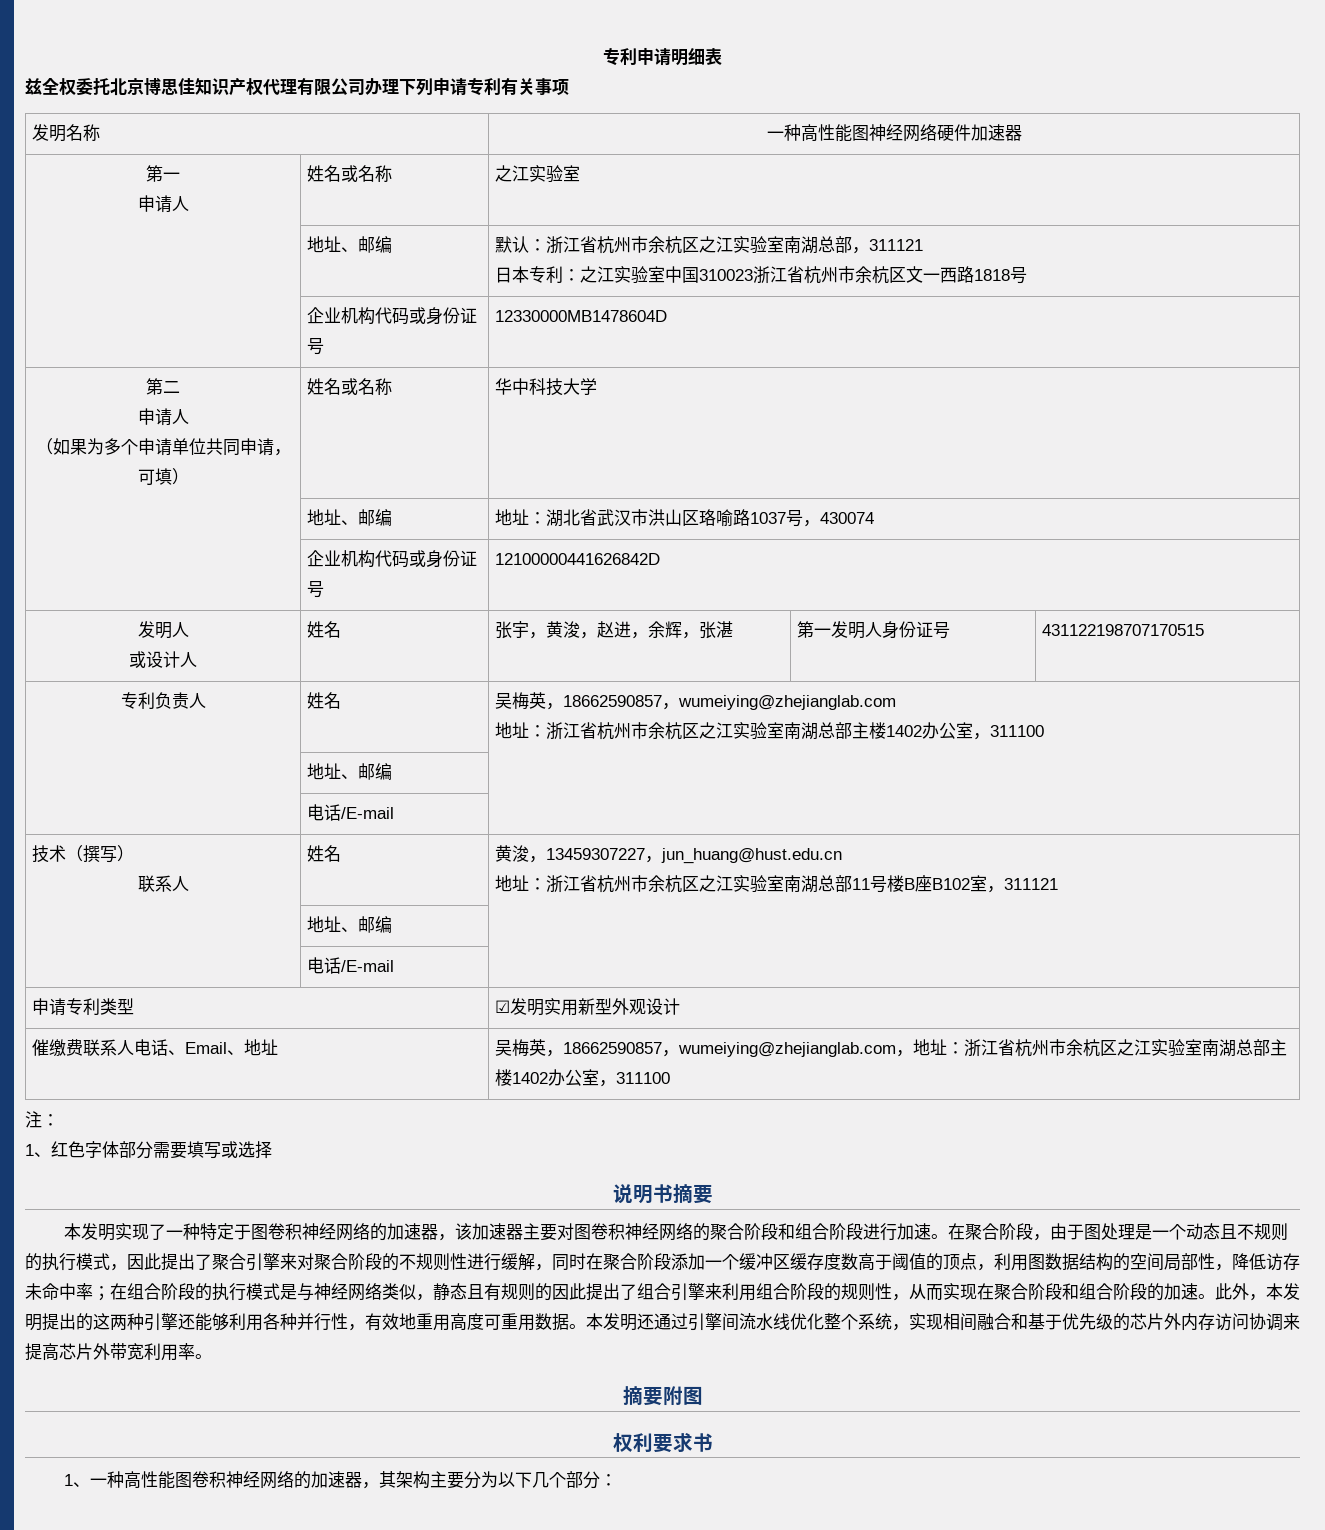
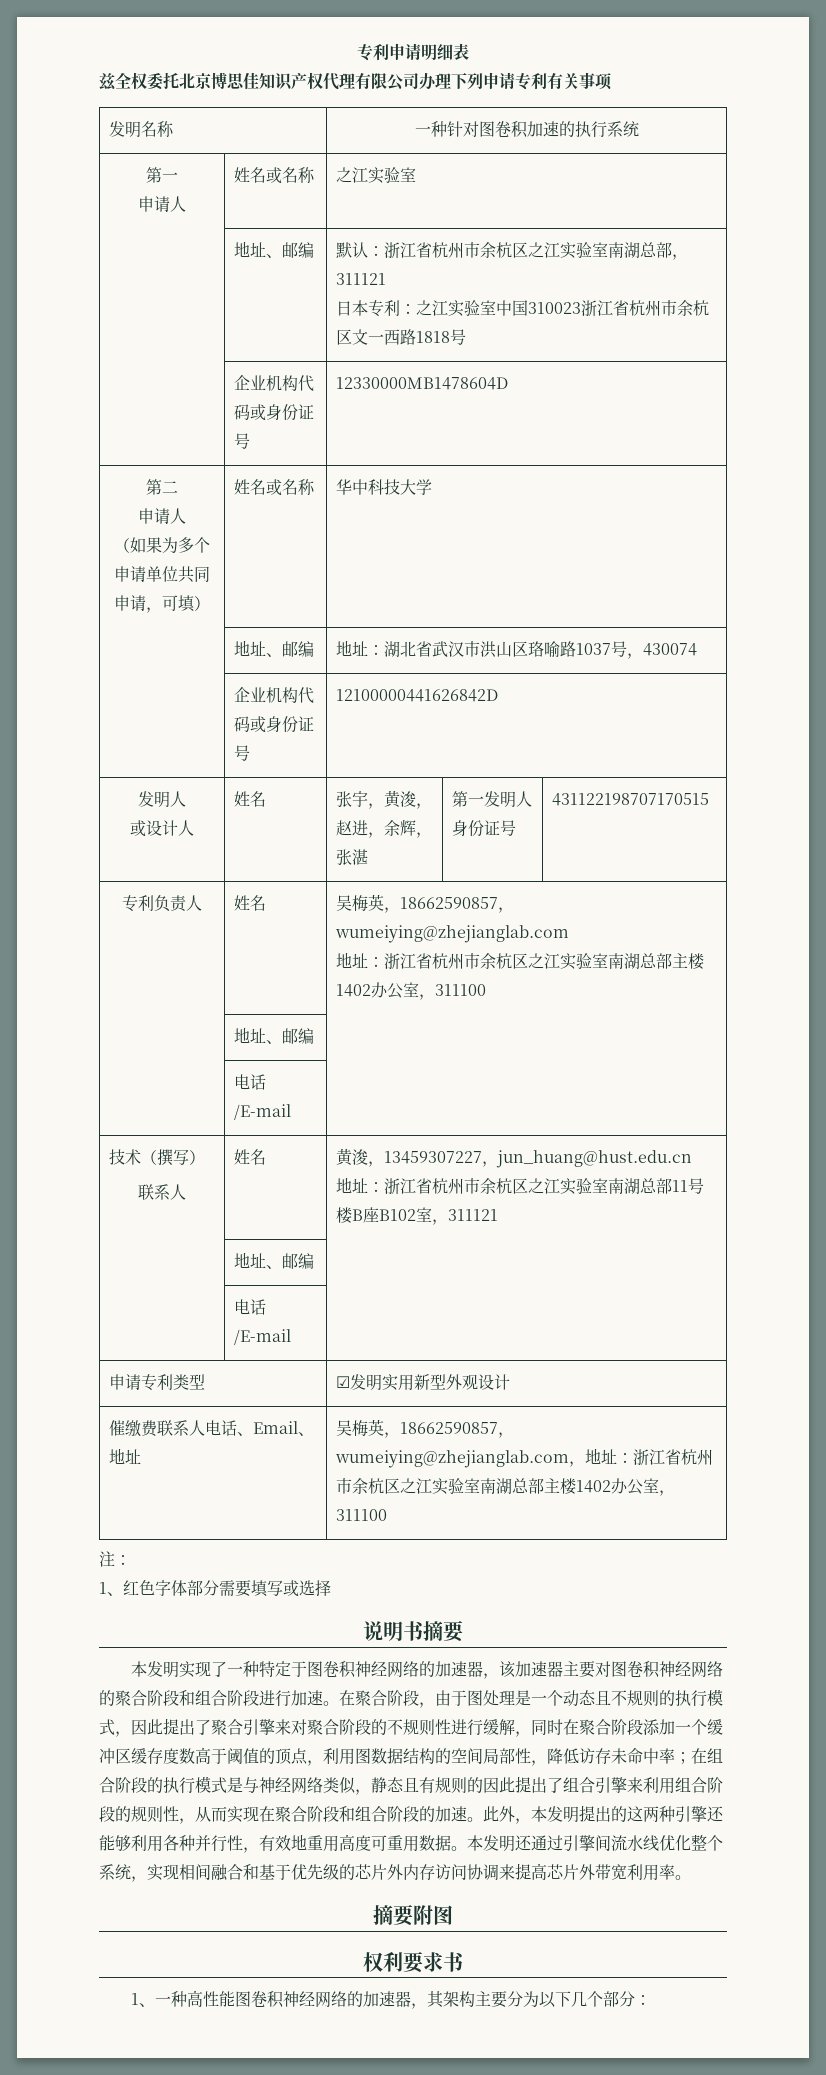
[800,124,1022,142] 高性能图神经网络硬件加速器 -> [446,121,639,138] 针对图卷积加速的执行系统

